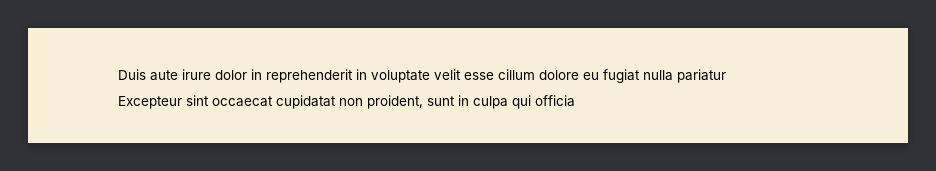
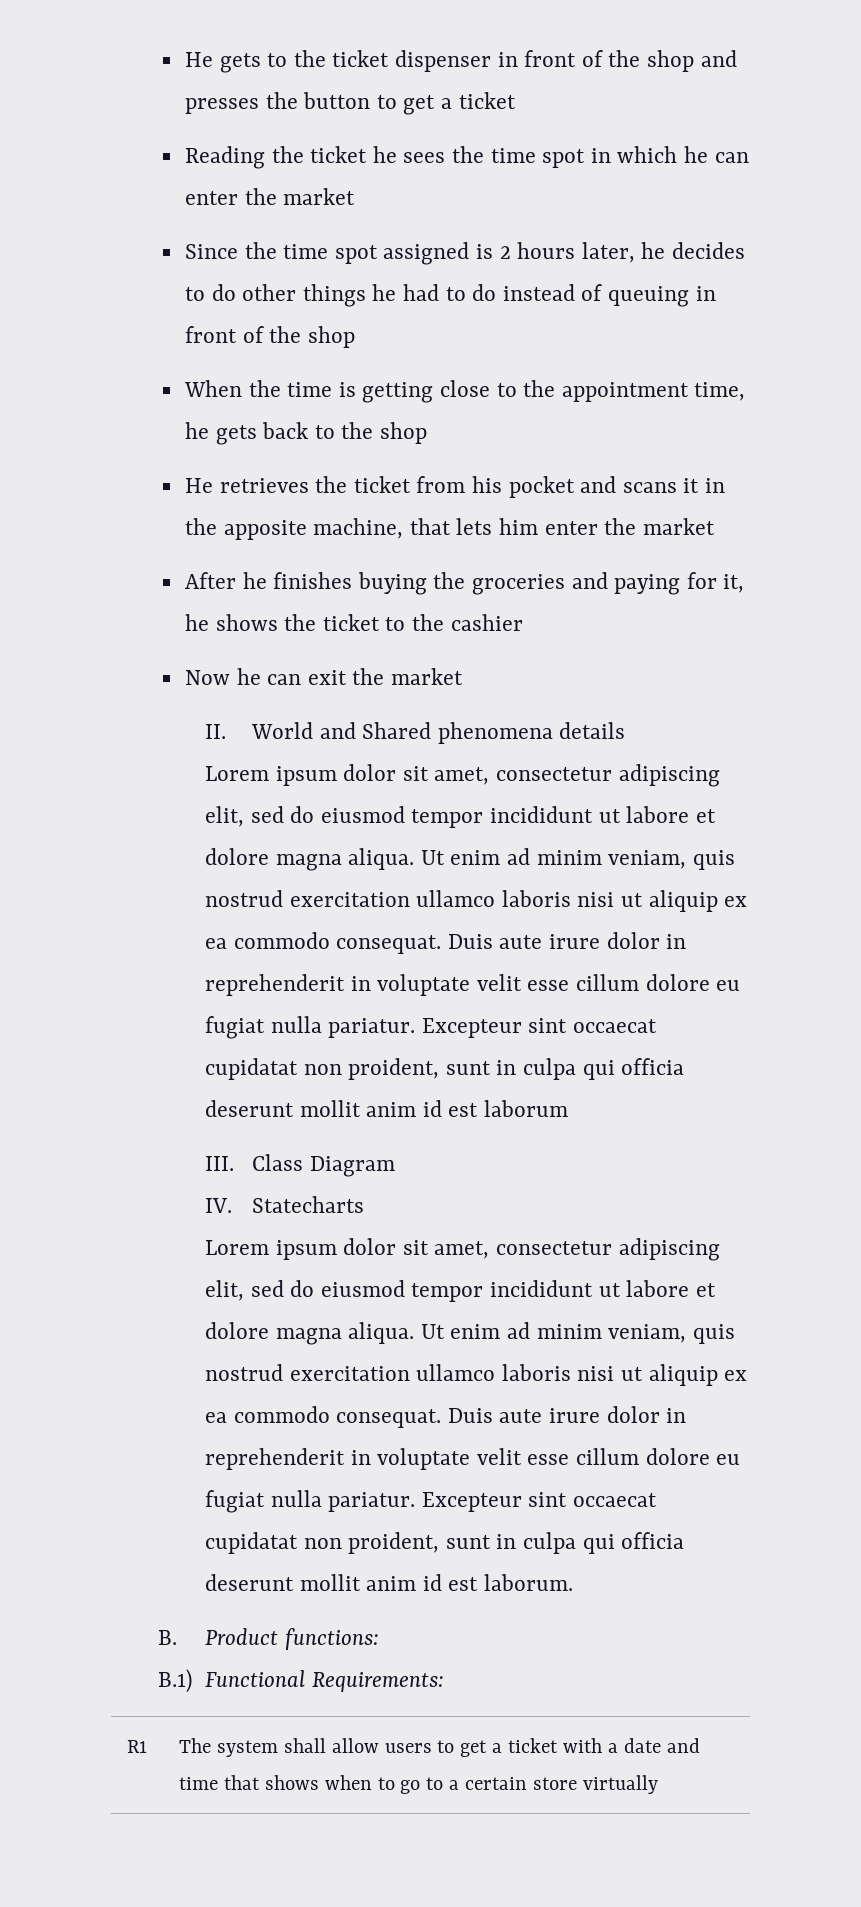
(118, 74) none -> [184,50,737,73] [184,92,516,115] [184,146,749,169] [184,188,356,205] [184,242,746,265] [184,284,716,307] [184,326,355,348] [183,380,746,403] [184,422,428,445] [184,476,726,498] [184,518,715,540] [184,572,745,595] [184,614,523,631] [184,668,464,685] [204,722,626,744] [204,764,720,787] [204,806,716,828] [204,848,735,871] [204,890,748,912] [204,932,442,954] He gets to the ticket dispenser in front of the shop and presses the button to get a ticket // Reading the ticket he sees the time spot in which he can enter the market // Since the time spot assigned is 2 hours later, he decides to do other things he had to do instead of queuing in front of the shop // When the time is getting close to the appointment time, he gets back to the shop // He retrieves the ticket from his pocket and scans it in the apposite machine, that lets him enter the market // After he finishes buying the groceries and paying for it, he shows the ticket to the cashier // Now he can exit the market // II. World and Shared phenomena details // Lorem ipsum dolor sit amet, consectetur adipiscing elit, sed do eiusmod tempor incididunt ut labore et dolore magna aliqua. Ut enim ad minim veniam, quis nostrud exercitation ullamco laboris nisi ut aliquip ex ea commodo consequat.
[677,69,727,83] pariatur // -> [328,1018,416,1038] pariatur.
(576, 101) none -> [204,1100,569,1117] [204,1154,395,1177] [204,1196,364,1213] [204,1238,720,1261] [204,1280,716,1302] [204,1322,735,1345] [204,1364,748,1386] [204,1406,687,1428] [204,1448,741,1470] [204,1490,658,1513] [204,1532,685,1554] [204,1574,574,1591] [157,1628,379,1650] [157,1669,444,1693] [126,1740,147,1753] [178,1738,701,1757] [178,1775,659,1794] deserunt mollit anim id est laborum // III. Class Diagram // IV. Statecharts // Lorem ipsum dolor sit amet, consectetur adipiscing elit, sed do eiusmod tempor incididunt ut labore et dolore magna aliqua. Ut enim ad minim veniam, quis nostrud exercitation ullamco laboris nisi ut aliquip ex ea commodo consequat. Duis aute irure dolor in reprehenderit in voluptate velit esse cillum dolore eu fugiat nulla pariatur. Excepteur sint occaecat cupidatat non proident, sunt in culpa qui officia deserunt mollit anim id est laborum. // B. Product functions: // B.1) Functional Requirements: // R1 | The system shall allow users to get a ticket with a date and time that shows when to go to a certain store virtually

